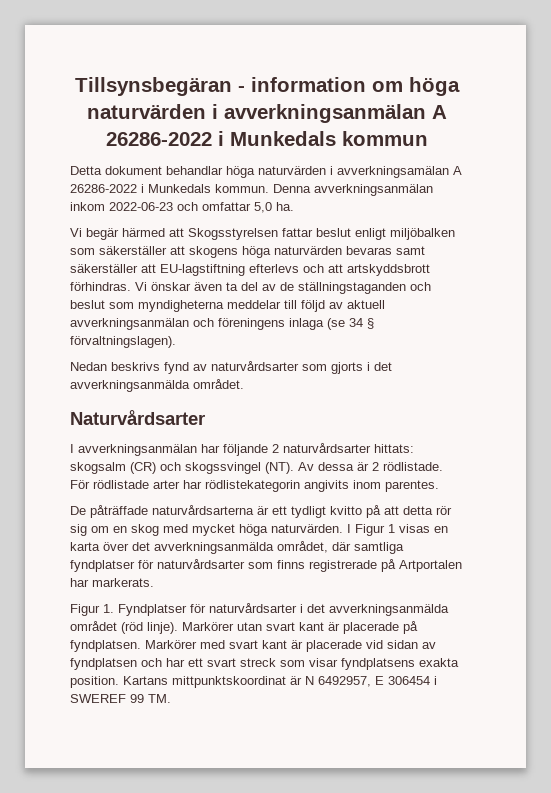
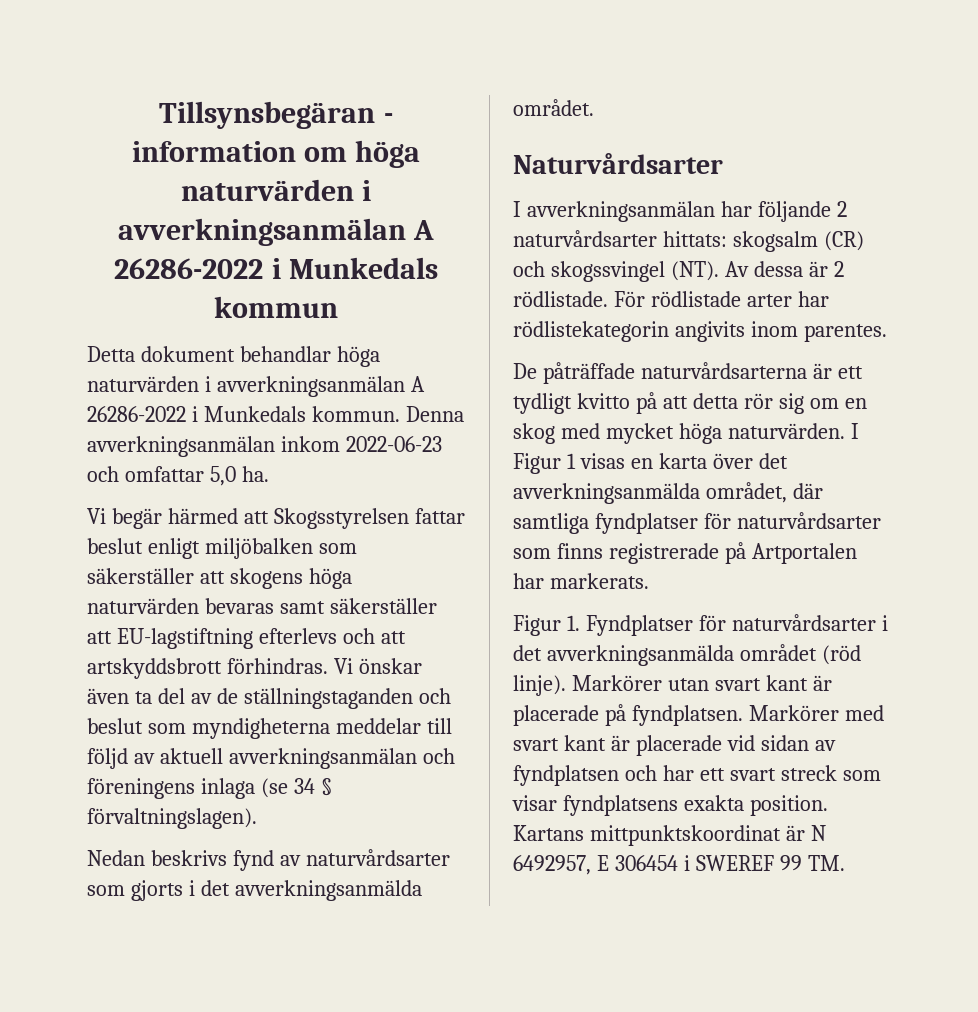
[337,166,449,178] avverkningsamälan -> [216,376,405,397] avverkningsanmälan

